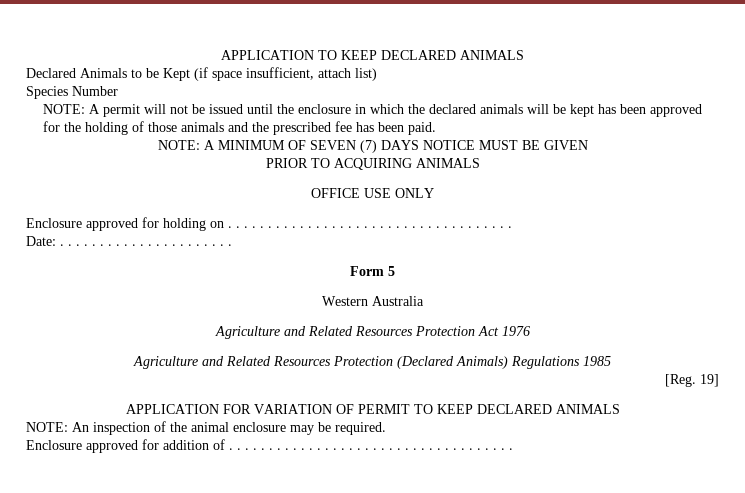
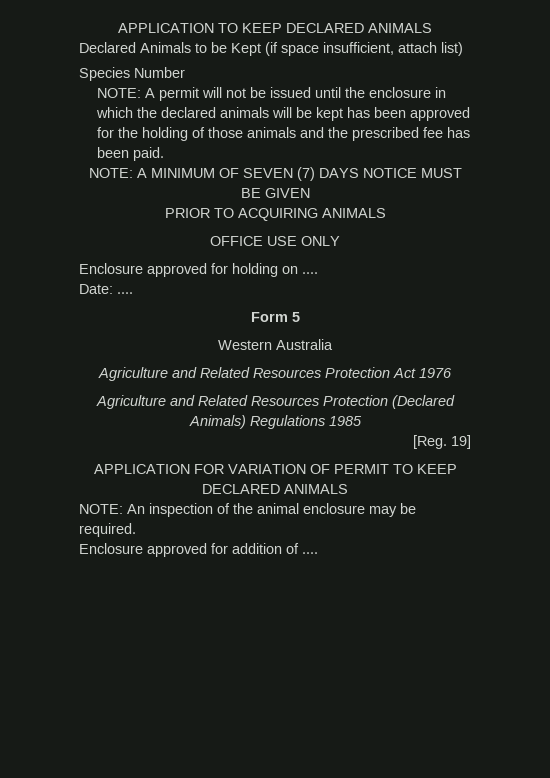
[228,226,512,228] [26,236,232,246] . . . . . . . . . . . . . . . . . . . . . . . . . . . . . . . . . . . . // Date: . . . . . . . . . . . . . . . . . . . . . . -> [302,272,318,274] [79,284,133,294] .... // Date: ....
[229,448,513,450] . . . . . . . . . . . . . . . . . . . . . . . . . . . . . . . . . . . . -> [302,552,318,554] ....

